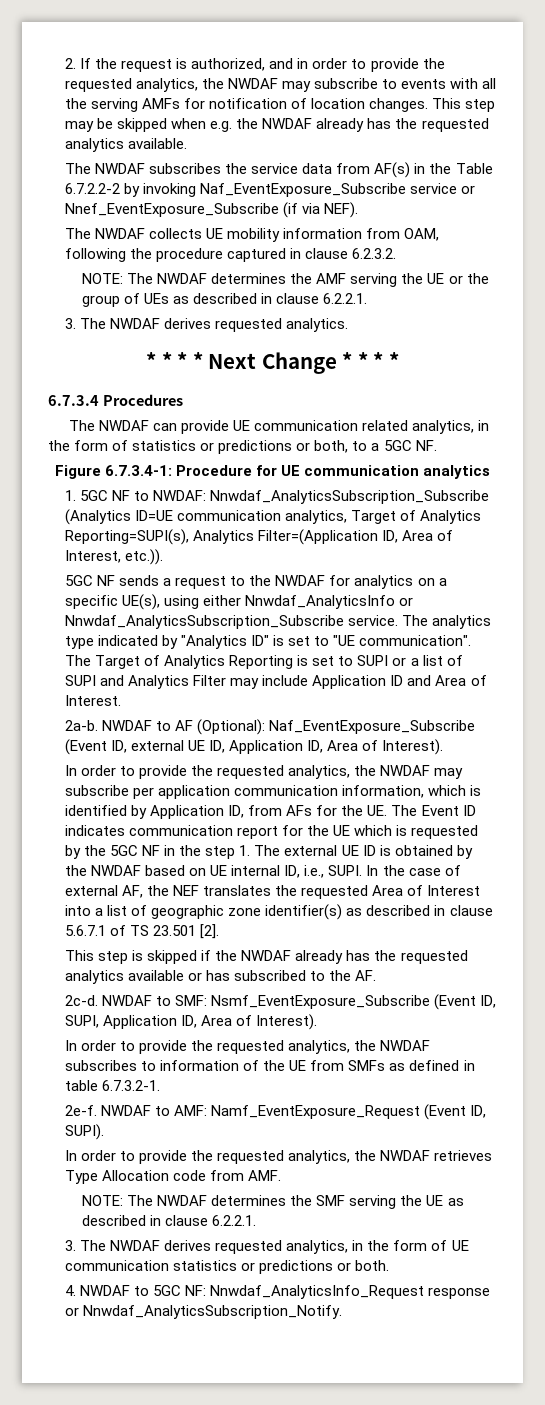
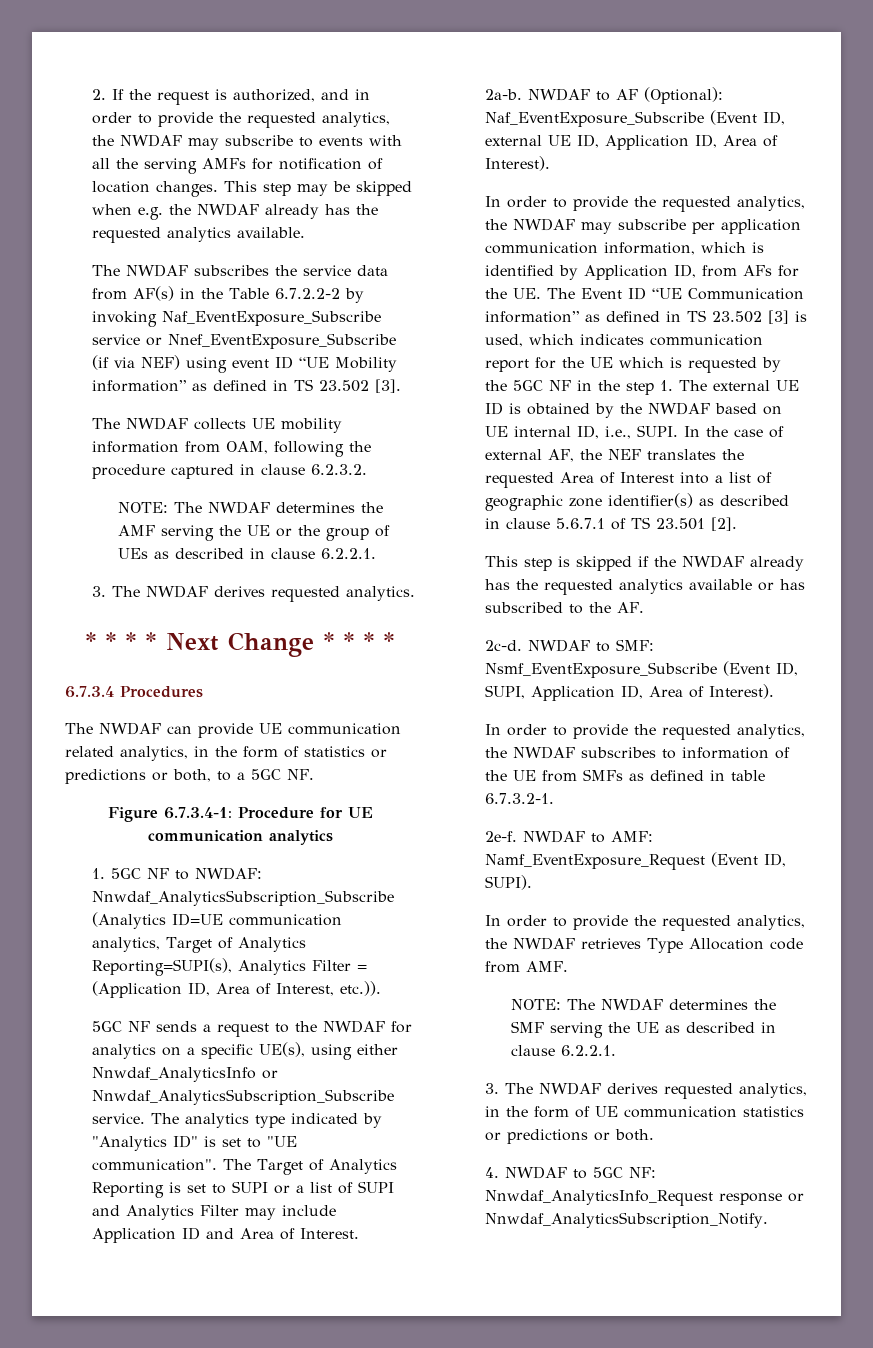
[324,202,359,218] NEF). -> [140,355,397,373] [91,379,401,393] NEF) using event ID “UE Mobility information” as defined in TS 23.502 [3].
[258,529,379,545] Filter=(Application -> [311,960,367,971] [91,981,182,998] Filter = (Application
(476, 810) none -> [651,288,804,300] [484,310,807,324] [484,334,574,347] “UE Communication information” as defined in TS 23.502 [3] is used, which

